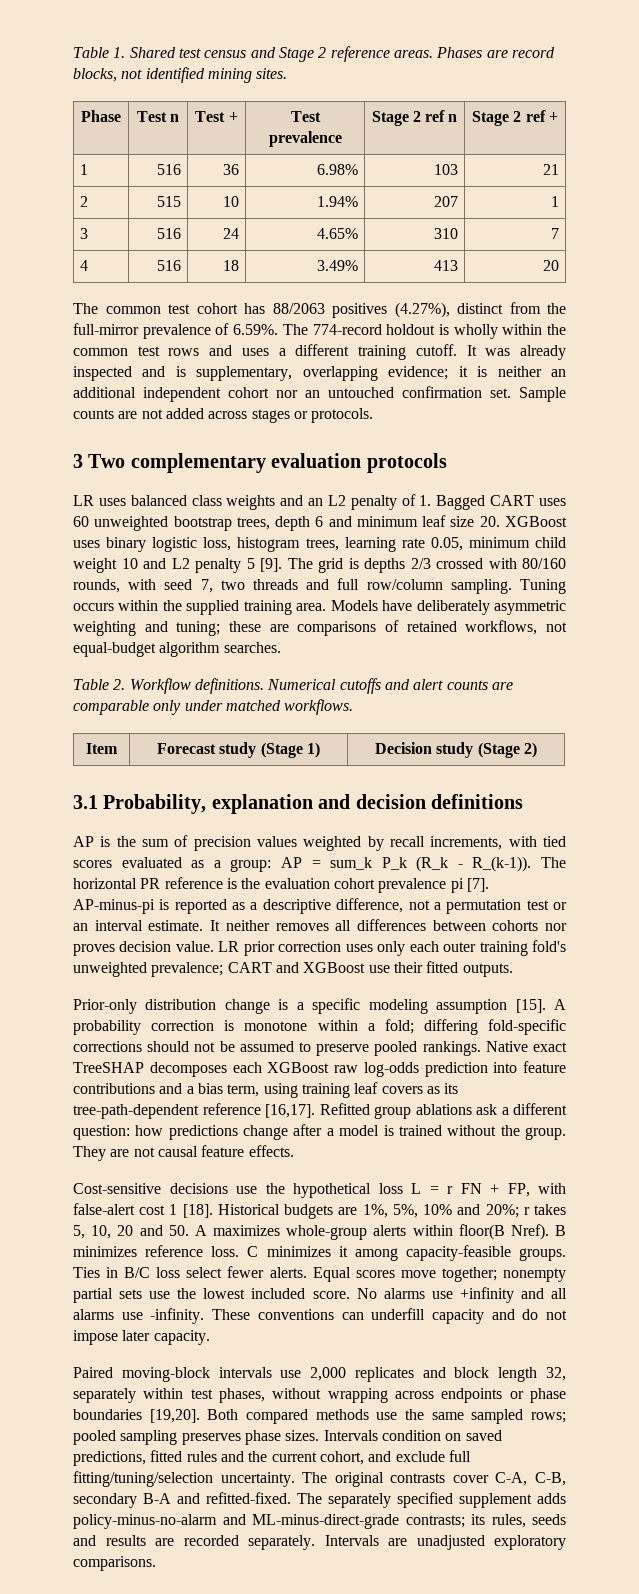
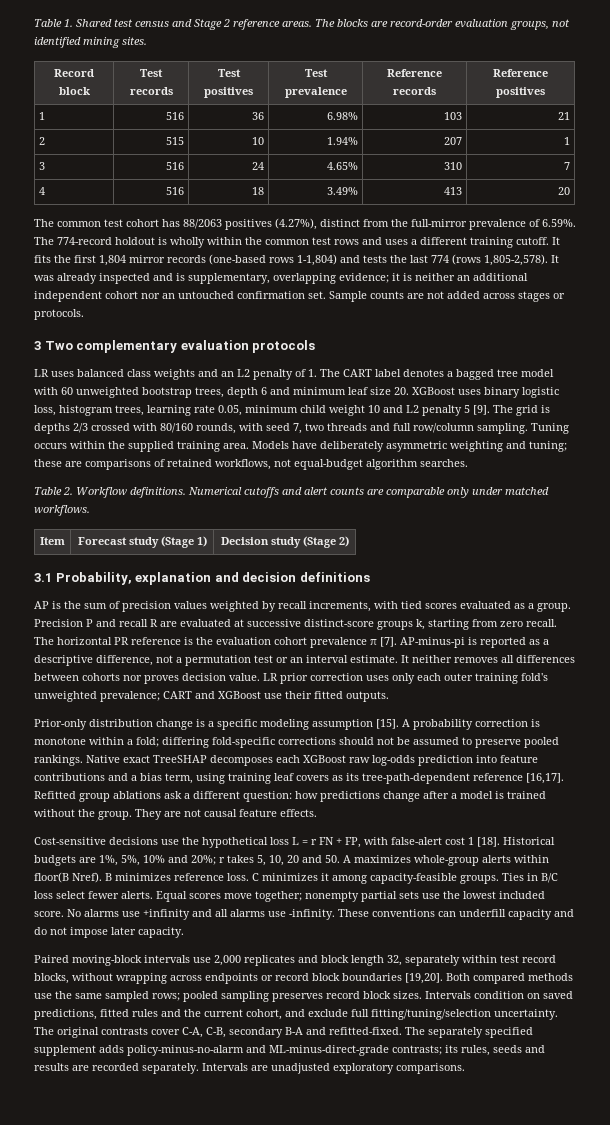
[436,47,555,58] [73,68,117,82] Phases are record blocks, -> [315,19,549,30] The blocks are record-order evaluation groups,
[81,110,121,122] [136,111,180,122] [195,111,238,122] Phase | Test n | Test + -> [54,69,94,77] [58,87,90,95] [140,69,163,77] [129,87,173,95] [217,69,241,77] [204,87,253,98] Record block | Test records | Test positives
[371,110,458,126] [472,110,558,126] Stage 2 ref n | Stage 2 ref + -> [387,69,443,77] [393,87,437,95] [493,69,548,77] [496,87,545,98] Reference records | Reference positives
(477, 350) none -> [34,254,559,266] fits the first 1,804 mirror records (one-based rows 1-1,804) and tests the last 774 (rows 1,805-2,578). It
[436,495,567,510] Bagged CART uses -> [320,369,554,380] [34,387,58,395] The CART label denotes a bagged tree model with
[230,856,532,872] group: AP = sum_k P_k (R_k - R_(k-1)). -> [537,603,571,612] [34,619,557,630] group. Precision P and recall R are evaluated at successive distinct-score groups k, starting from zero recall.
[450,878,464,893] pi -> [370,639,377,645] π
[219,1388,265,1403] phases, -> [522,955,556,963] [34,973,69,984] record blocks,
[530,1388,566,1403] phase -> [275,973,340,981] record block
[244,1430,281,1445] phase -> [326,991,391,999] record block

